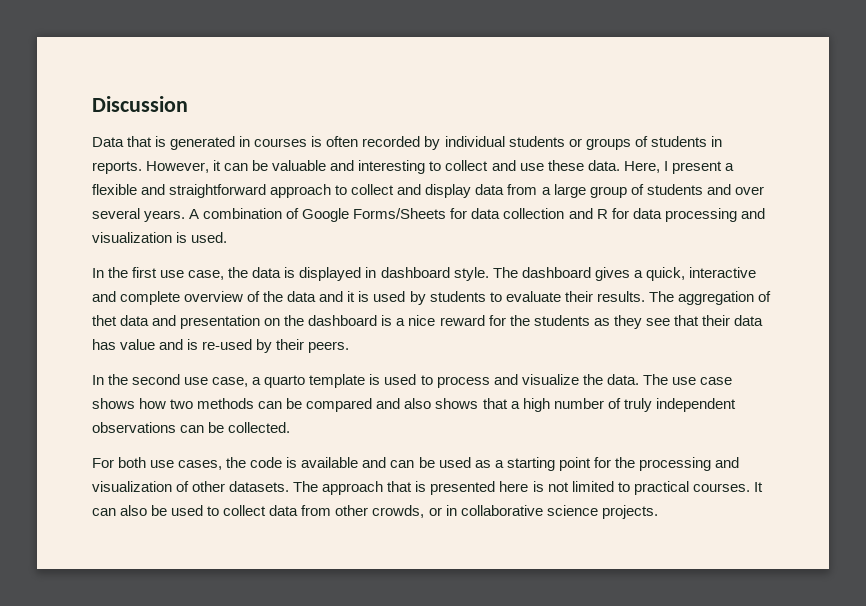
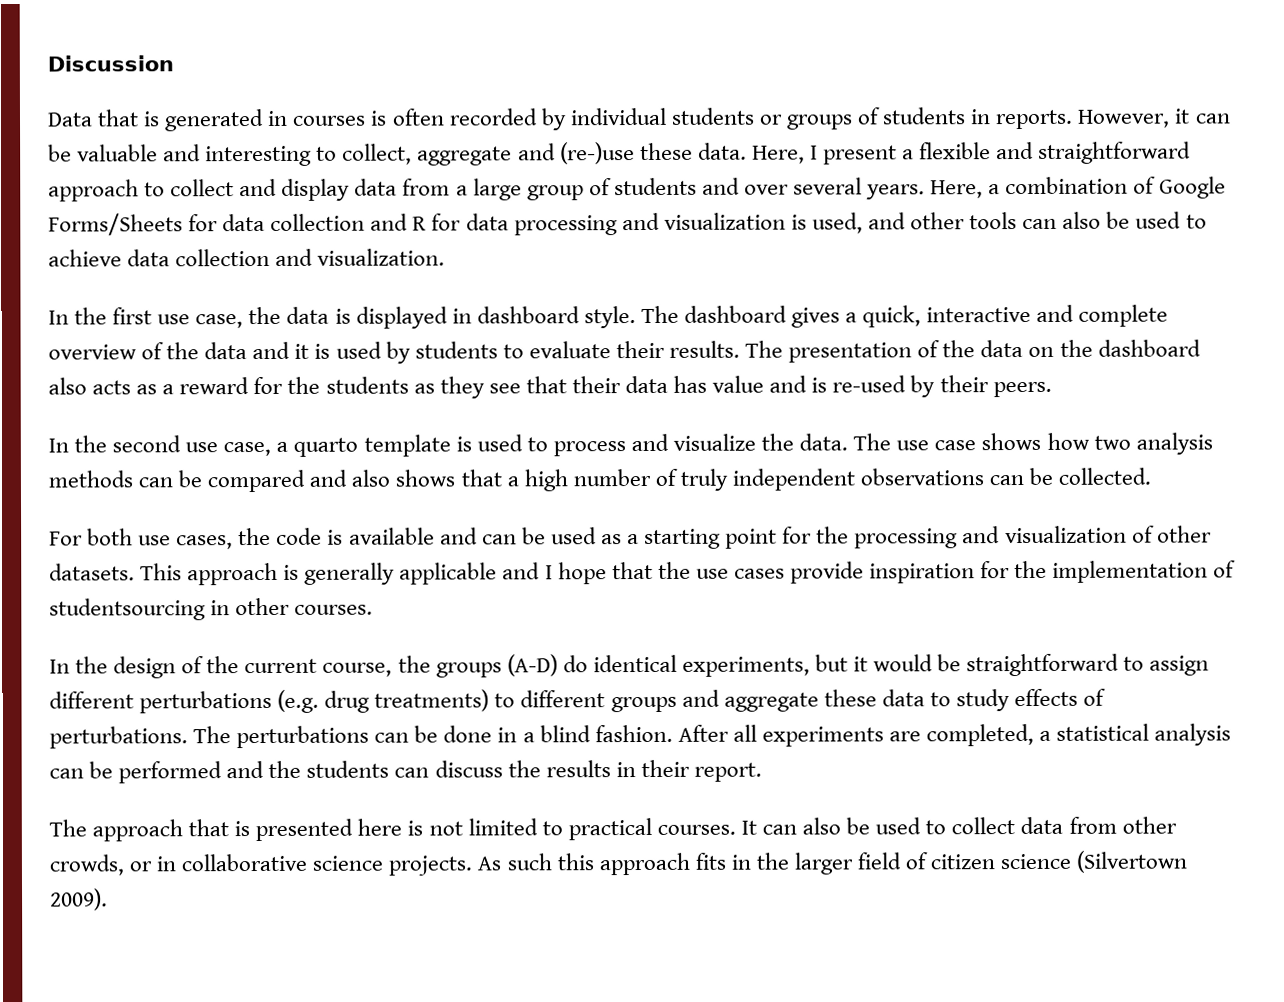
[445,160,544,171] collect and use -> [342,142,635,166] collect, aggregate and (re-)use
[189,209,200,219] A -> [930,180,1001,199] Here, a
[191,232,228,243] used. -> [811,211,1207,234] [48,248,446,267] used, and other tools can also be used to achieve data collection and visualization.
[677,291,771,305] [92,315,436,329] aggregation of thet data and presentation on the dashboard is a nice -> [788,339,1201,363] [48,377,175,395] presentation of the data on the dashboard also acts as a
(194, 404) none -> [1135,432,1213,455] analysis
(290, 486) none -> [140,560,1237,586] [49,597,374,621] [49,653,1210,679] [49,688,1107,714] [49,723,1232,749] [49,759,762,784] This approach is generally applicable and I hope that the use cases provide inspiration for the implementation of studentsourcing in other courses. // In the design of the current course, the groups (A-D) do identical experiments, but it would be straightforward to assign different perturbations (e.g. drug treatments) to different groups and aggregate these data to study effects of perturbations. The perturbations can be done in a blind fashion. After all experiments are completed, a statistical analysis can be performed and the students can discuss the results in their report. //
(658, 512) none -> [477,850,1188,876] [50,888,108,911] As such this approach fits in the larger field of citizen science (Silvertown 2009).

